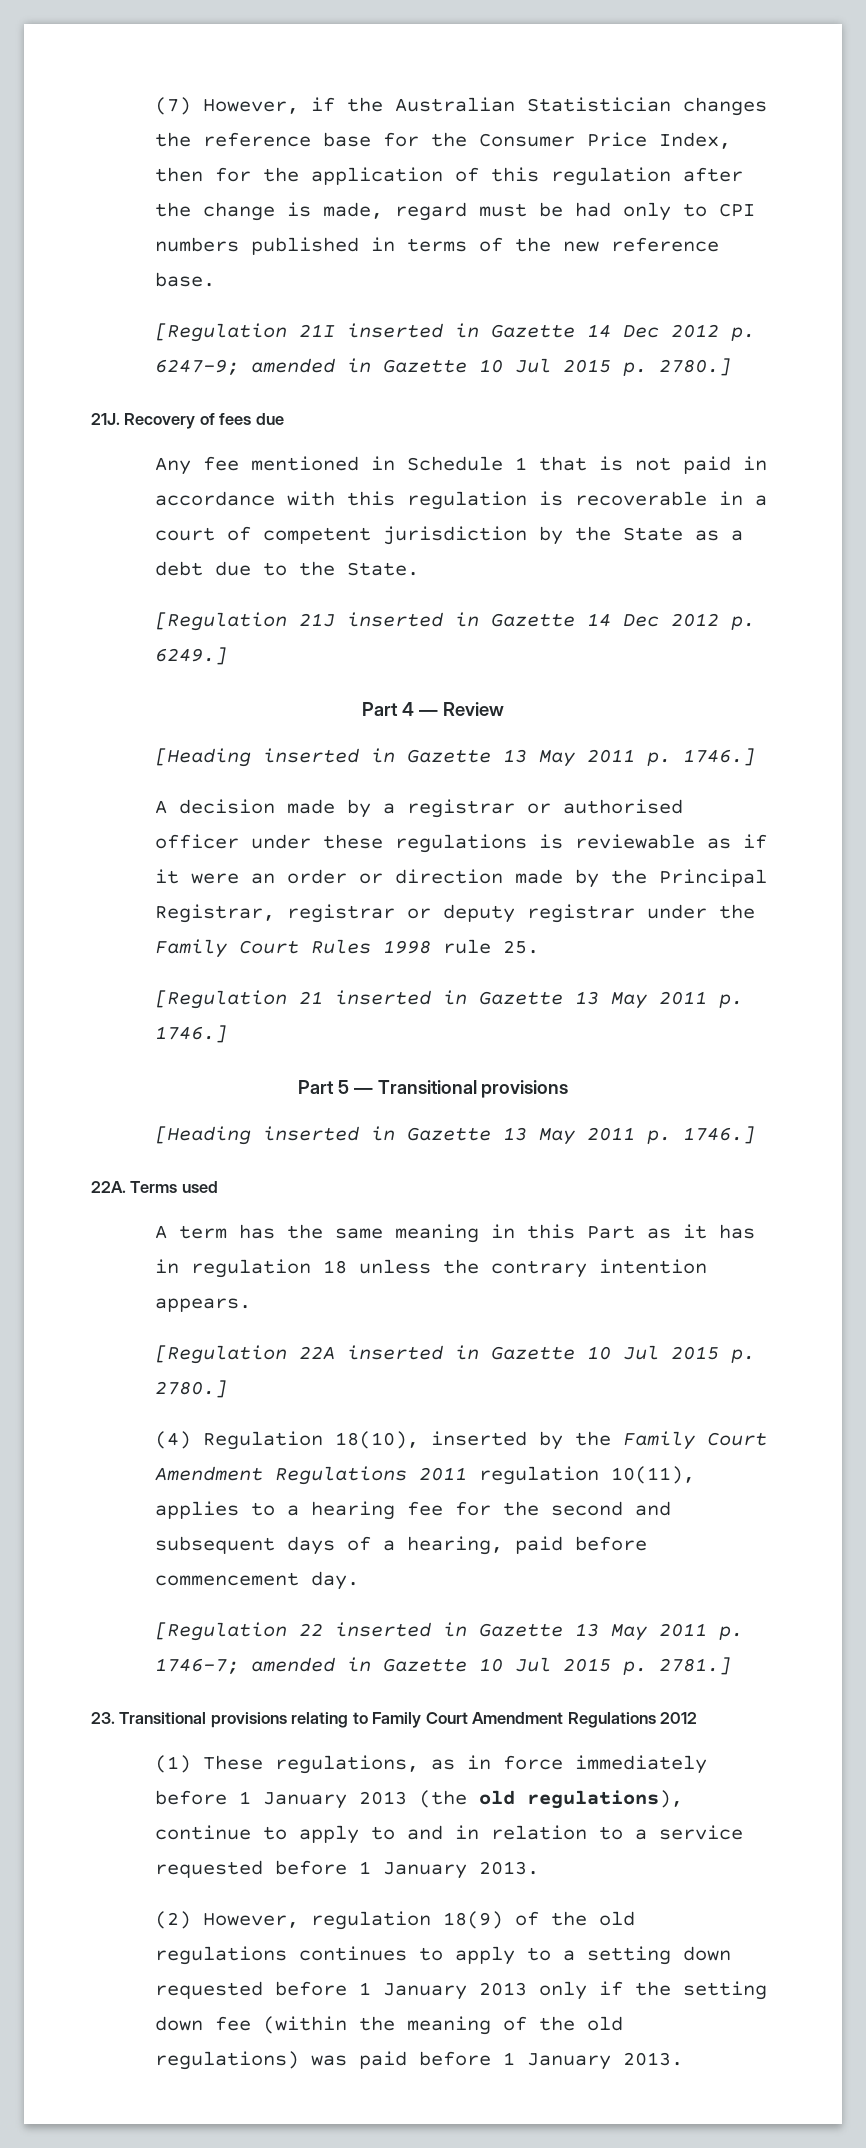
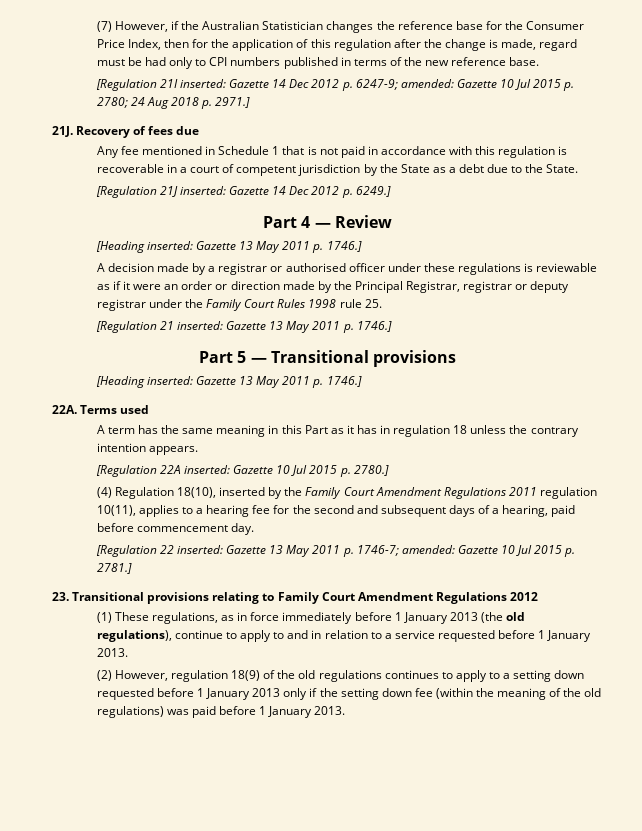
[347,323,480,338] inserted in -> [179,79,226,88] inserted:
[251,358,732,376] amended in Gazette 10 Jul 2015 p. 2780.] -> [400,79,575,91] [96,97,251,109] amended: Gazette 10 Jul 2015 p. 2780; 24 Aug 2018 p. 2971.]
[347,612,480,627] inserted in -> [179,186,226,195] inserted:
[263,748,396,763] inserted in -> [146,241,193,250] inserted:
[335,990,468,1005] inserted in -> [176,321,223,330] inserted:
[263,1126,396,1141] inserted in -> [146,376,193,385] inserted:
[347,1345,480,1360] inserted in -> [183,465,230,474] inserted:
[335,1622,468,1637] inserted in -> [176,545,223,554] inserted:
[251,1657,372,1672] amended in -> [401,545,455,554] amended:

